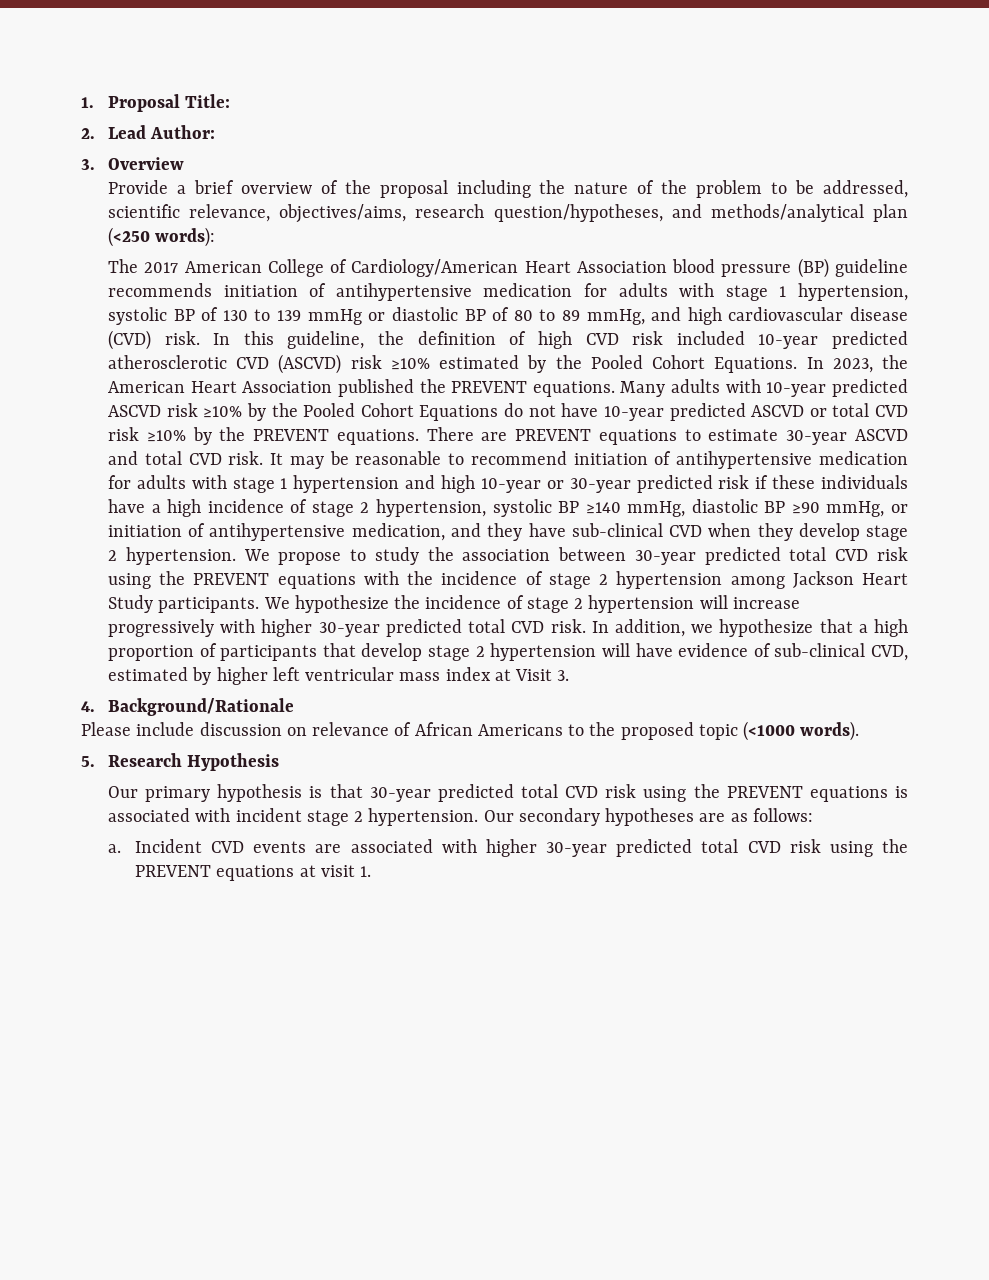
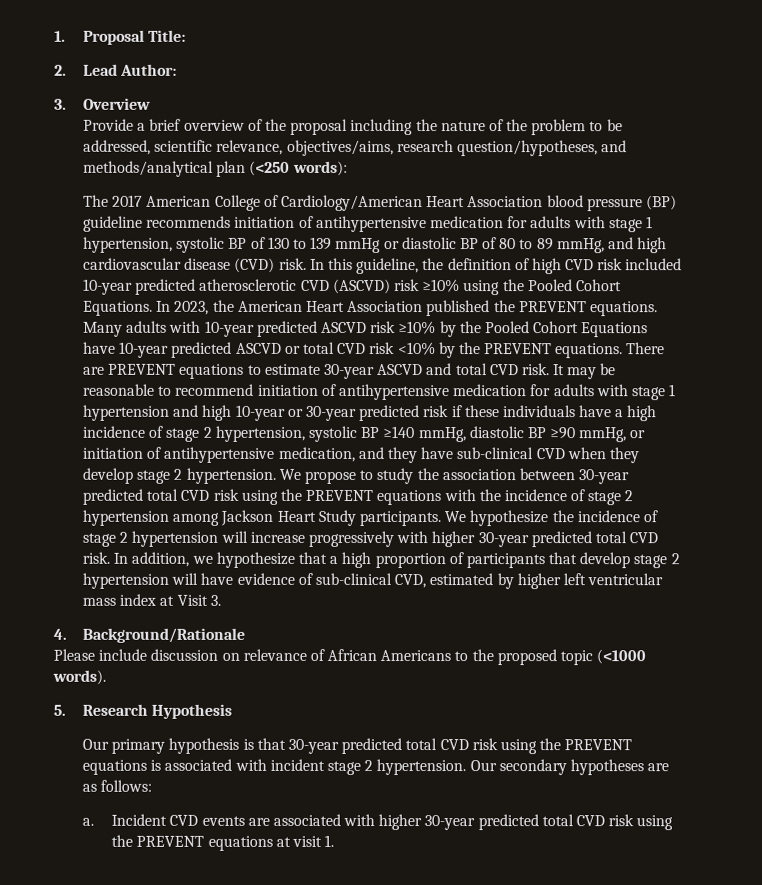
[439,355,547,373] estimated by -> [463,280,501,296] using
[503,403,556,417] do not -> (649, 330) none
[146,430,186,442] ≥10% -> [397,342,436,356] <10%

